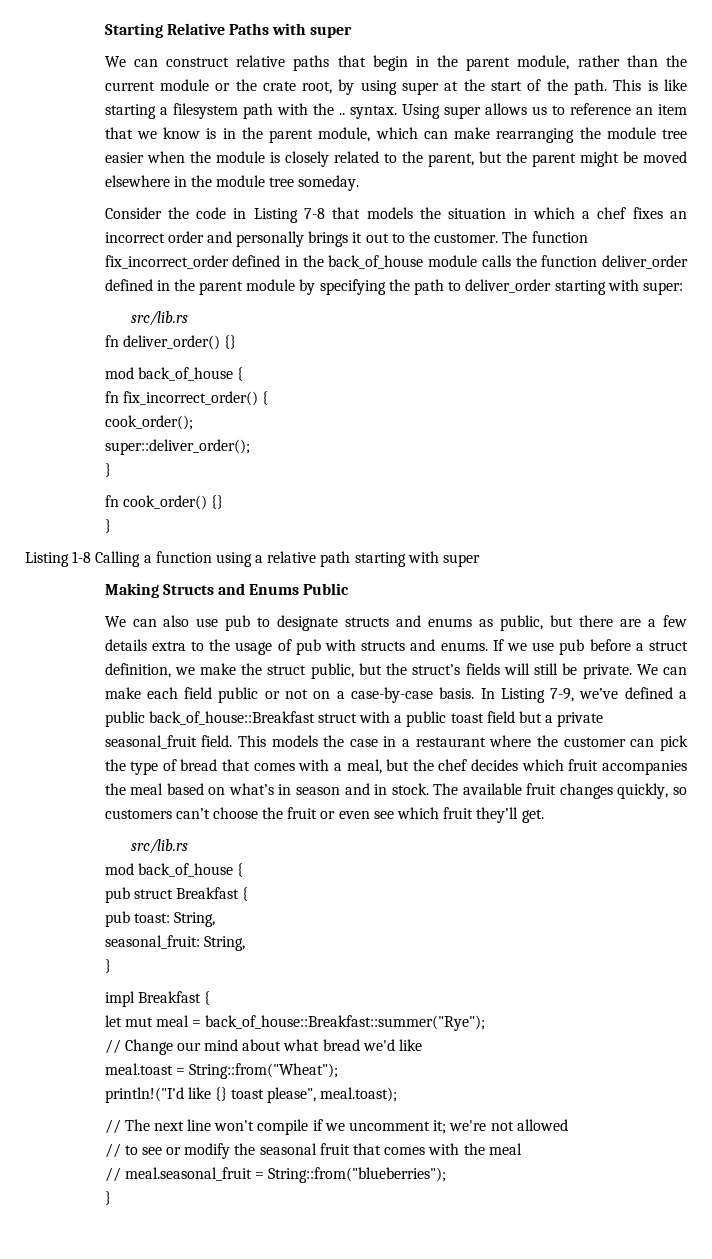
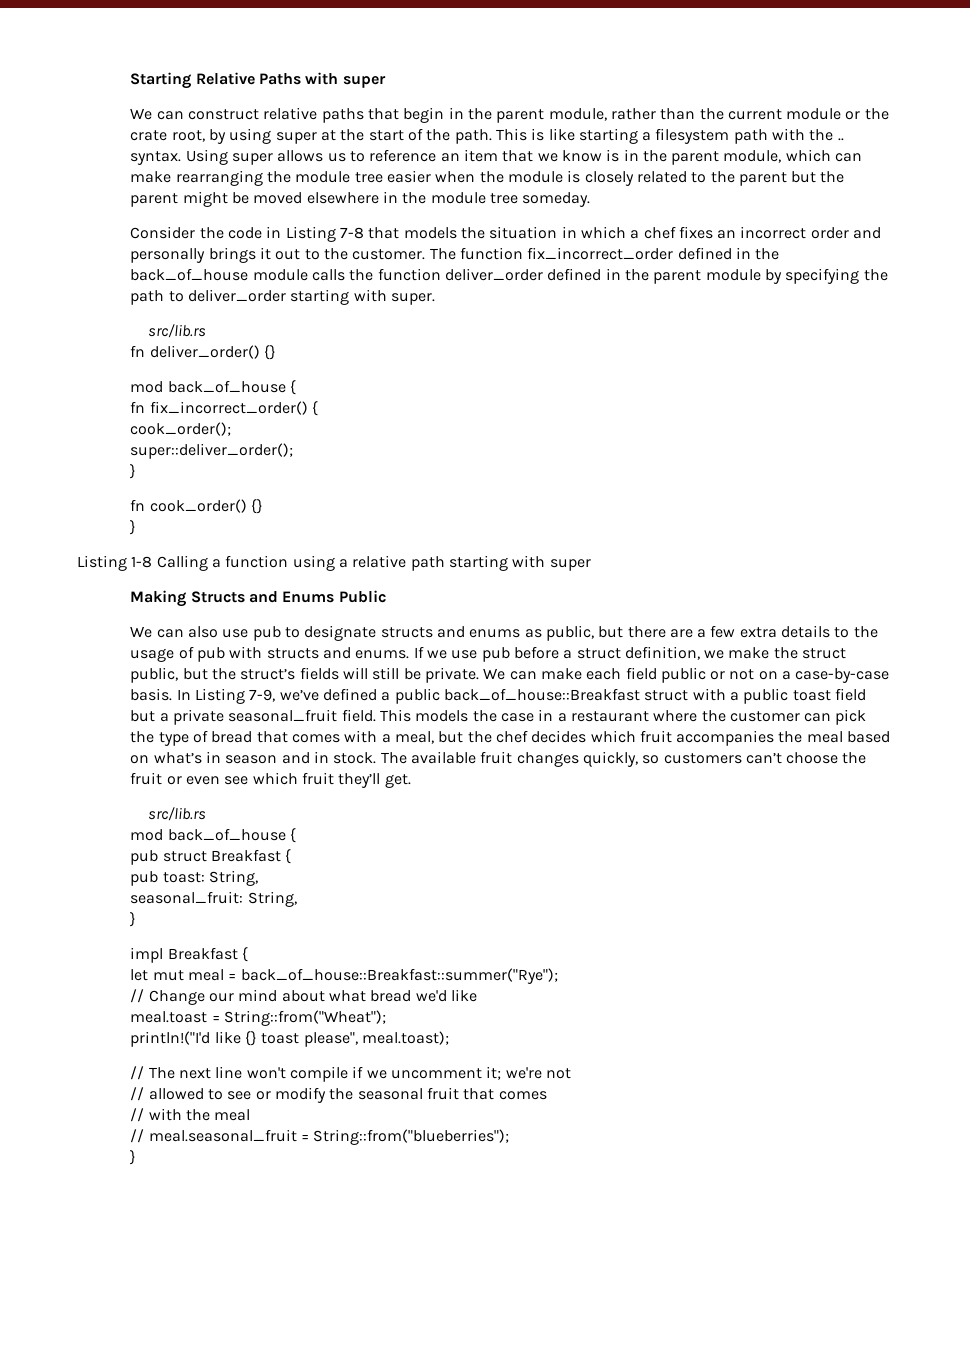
[427,153,474,167] parent, -> [738,172,787,186] parent
[642,282,683,295] super: -> [390,293,435,305] super.
[104,639,186,651] details extra -> [739,625,831,638] extra details
[516,1119,568,1131] [104,1143,121,1158] allowed // // -> [130,1087,204,1101] // // allowed
(426, 1151) none -> [130,1108,145,1122] // //

